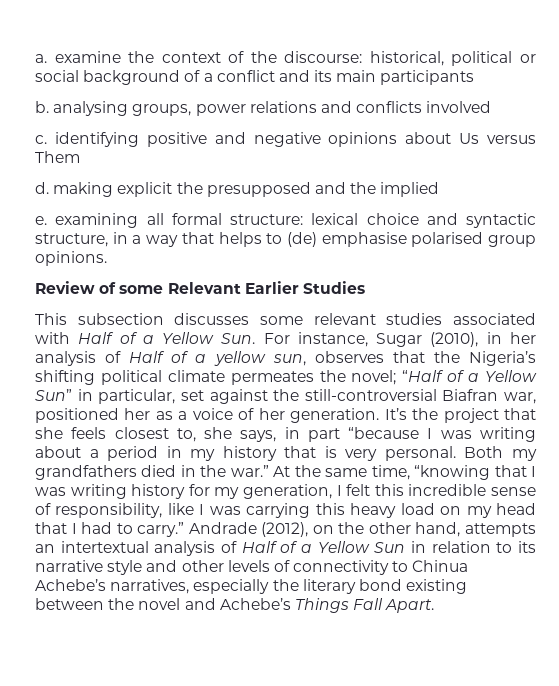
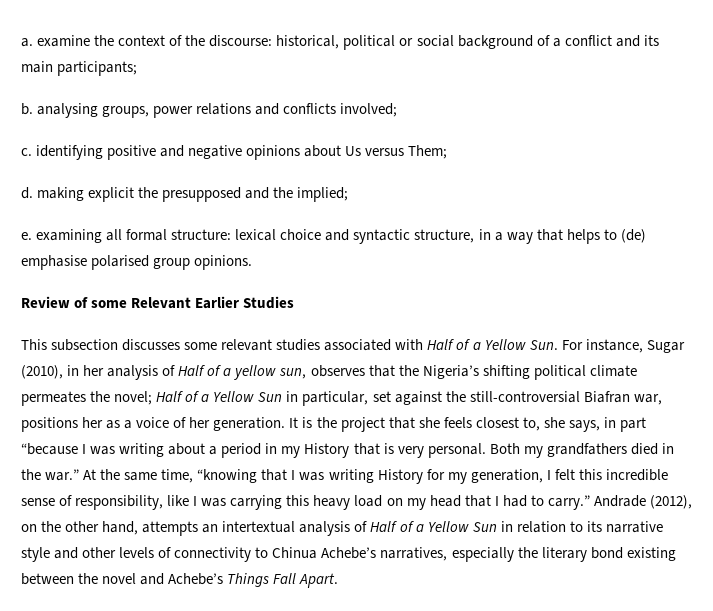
[380,70,475,85] participants -> [57,61,138,76] participants;
[426,101,492,113] involved -> [340,103,398,117] involved;
[35,151,80,163] Them -> [408,145,448,159] Them;
[380,182,440,197] implied -> [297,187,349,202] implied;
[402,370,538,382] [35,389,72,401] “Half of a Yellow Sun” -> [156,391,283,402] Half of a Yellow Sun
[35,408,119,423] positioned -> [21,417,78,432] positions
[384,408,407,420] It’s -> [289,417,313,428] It is
[222,446,277,461] history -> [304,443,350,458] History
[131,484,186,499] history -> [377,469,423,484] History

